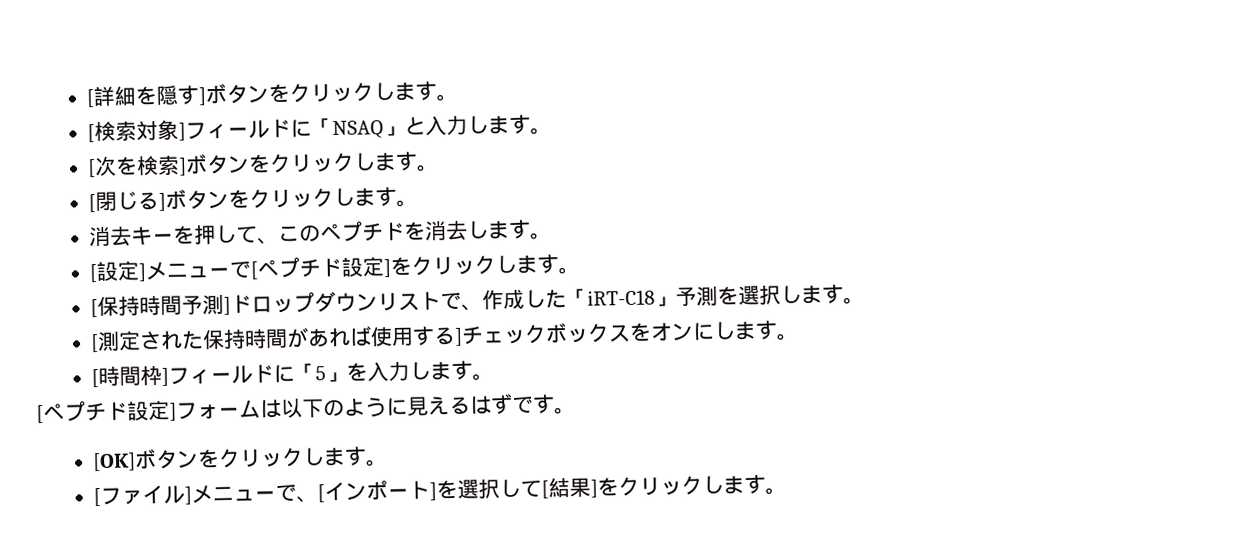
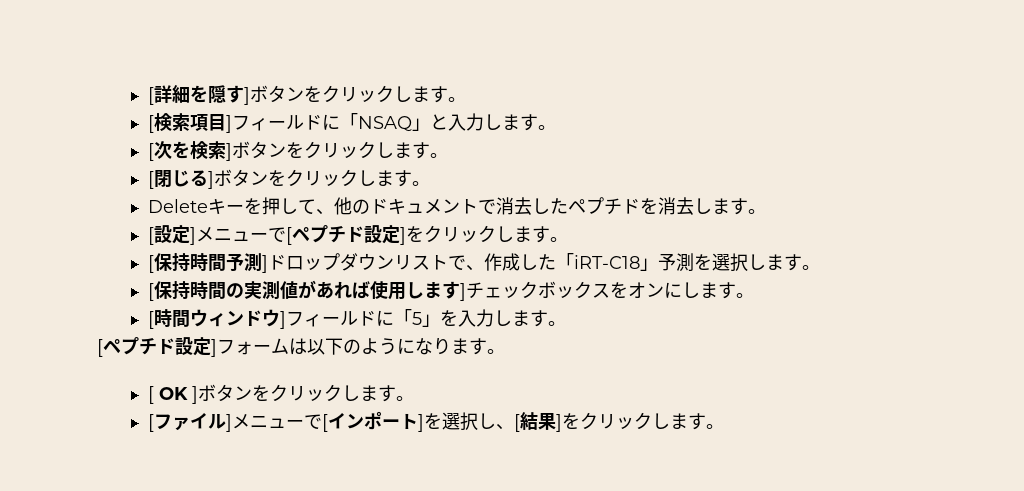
[136,119,180,141] 対象 -> [189,114,226,131] 項目
[89,225,133,247] 消去 -> [147,199,208,213] Delete
[278,225,322,242] この -> [333,197,568,215] 他のドキュメントで消去した
[97,328,289,352] 測定された保持時間 -> [153,281,298,300] 保持時間の実測値
[412,326,457,346] する -> [405,281,460,299] します
[140,365,163,386] 枠 -> [189,309,280,327] ウィンドウ
[407,393,576,416] [92,452,137,472] 見えるはずです。 // [OK] -> [415,338,505,355] [147,386,198,404] なります。 // [ OK ]
[296,495,319,503] 、 -> (322, 421) none
[520,480,543,498] て -> [495,424,514,430] 、

